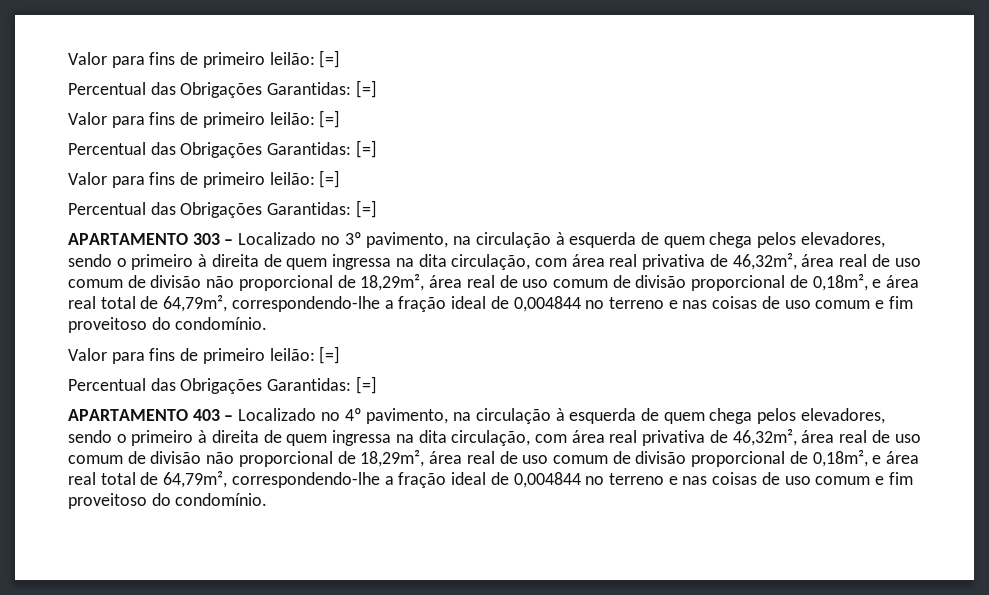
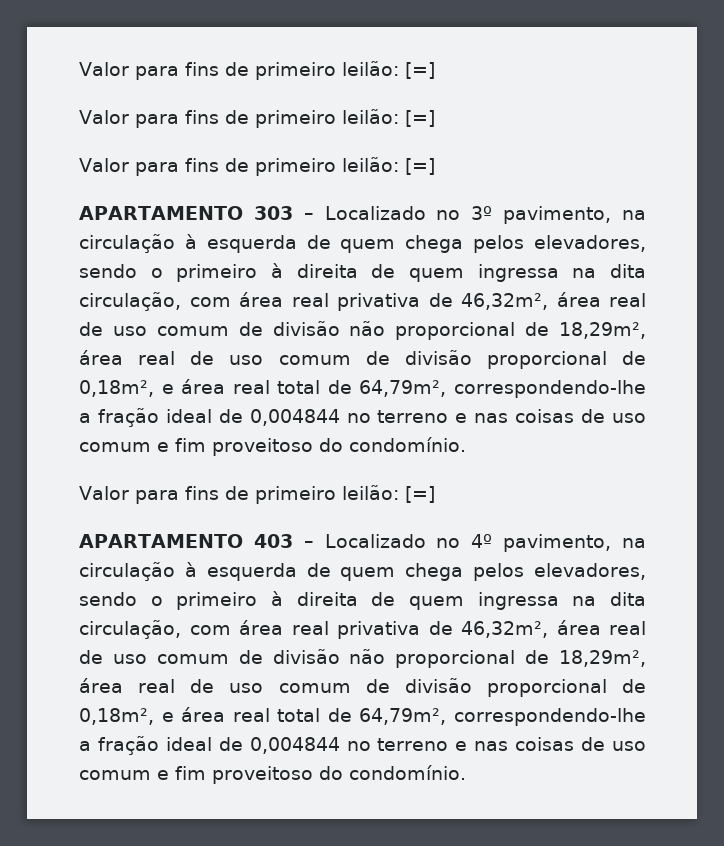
[68,50,341,68] [68,80,377,98] [68,110,341,128] [68,140,377,158] [68,170,341,188] [68,200,377,218] Valor para fins de primeiro leilão: [=] // Percentual das Obrigações Garantidas: [=] // Valor para fins de primeiro leilão: [=] // Percentual das Obrigações Garantidas: [=] // Valor para fins de primeiro leilão: [=] // Percentual das Obrigações Garantidas: [=] -> [79,61,435,80] [79,109,435,128] [79,157,435,176] Valor para fins de primeiro leilão: [=] // Valor para fins de primeiro leilão: [=] // Valor para fins de primeiro leilão: [=]
[68,376,377,394] // Percentual das Obrigações Garantidas: [=] -> (435, 494) none

